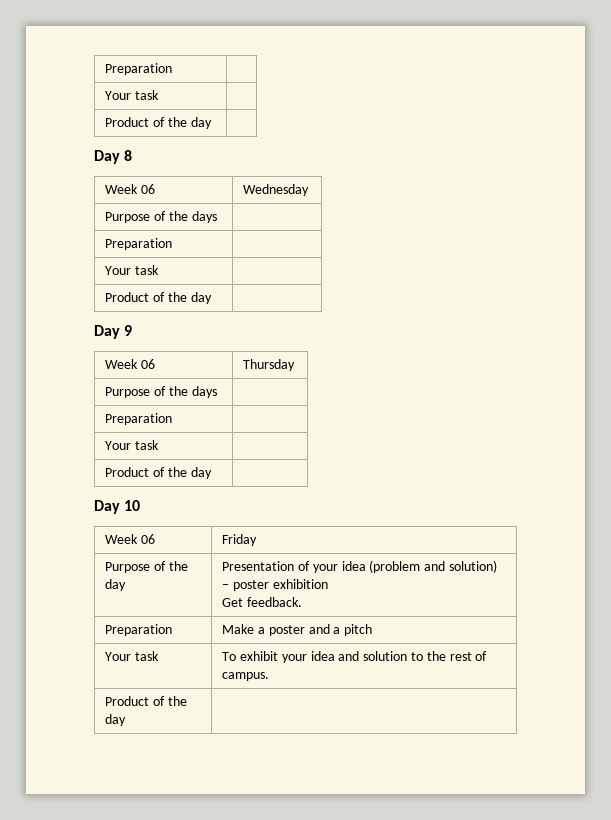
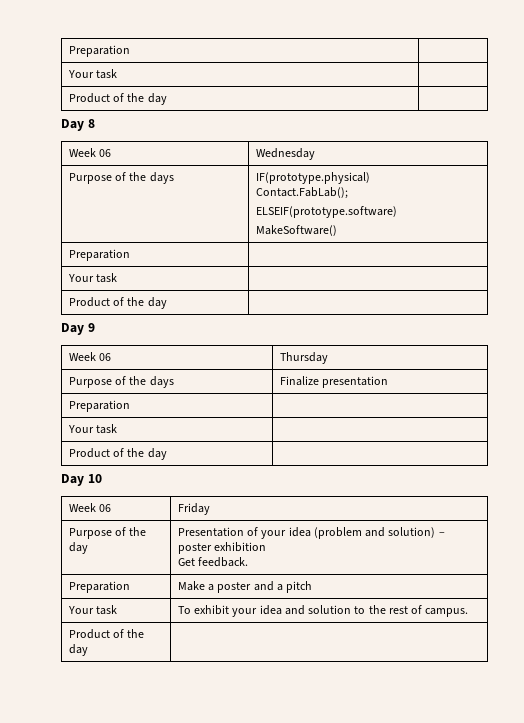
(217, 217) none -> [255,172,370,184] [255,187,348,199] [255,206,397,218] [255,225,337,236] IF(prototype.physical) // Contact.FabLab(); // ELSEIF(prototype.software) // MakeSoftware()
(217, 392) none -> [279,376,389,388] Finalize presentation

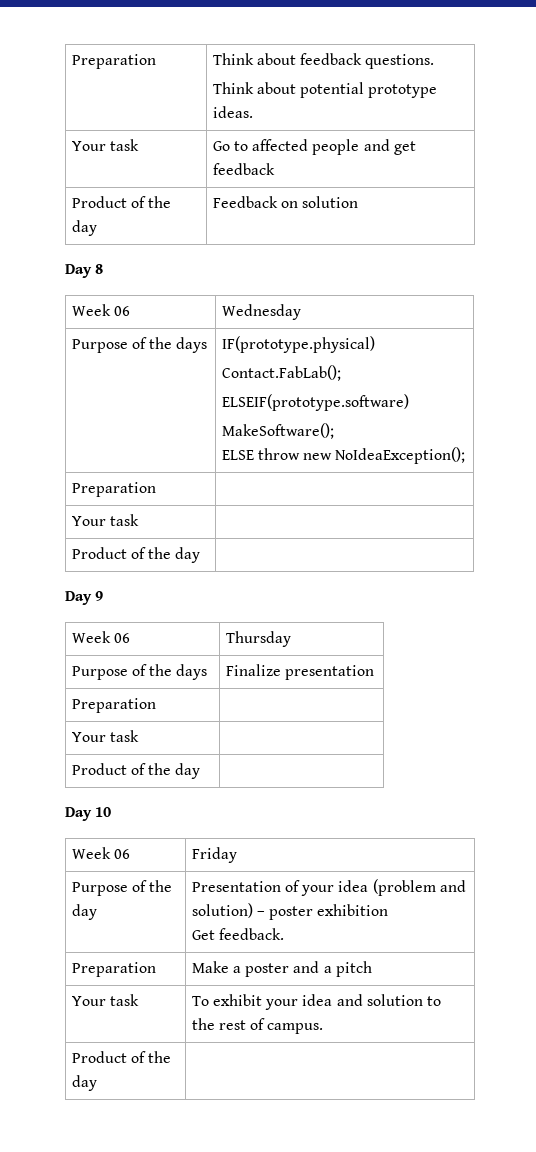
[68,45,130,57] [67,69,118,79] [68,93,167,105] Preparation | // Your task | // Product of the day | -> [71,54,156,69] [212,53,435,69] [212,82,438,98] [212,106,253,118] [71,139,140,151] [212,139,416,155] [212,163,275,175] [71,196,172,208] [71,220,97,236] [212,196,359,208] Preparation | Think about feedback questions. // Think about potential prototype ideas. // Your task | Go to affected people and get feedback // Product of the day | Feedback on solution
[255,225,337,236] MakeSoftware() -> [221,423,334,439] [221,447,466,464] MakeSoftware(); // ELSE throw new NoIdeaException();

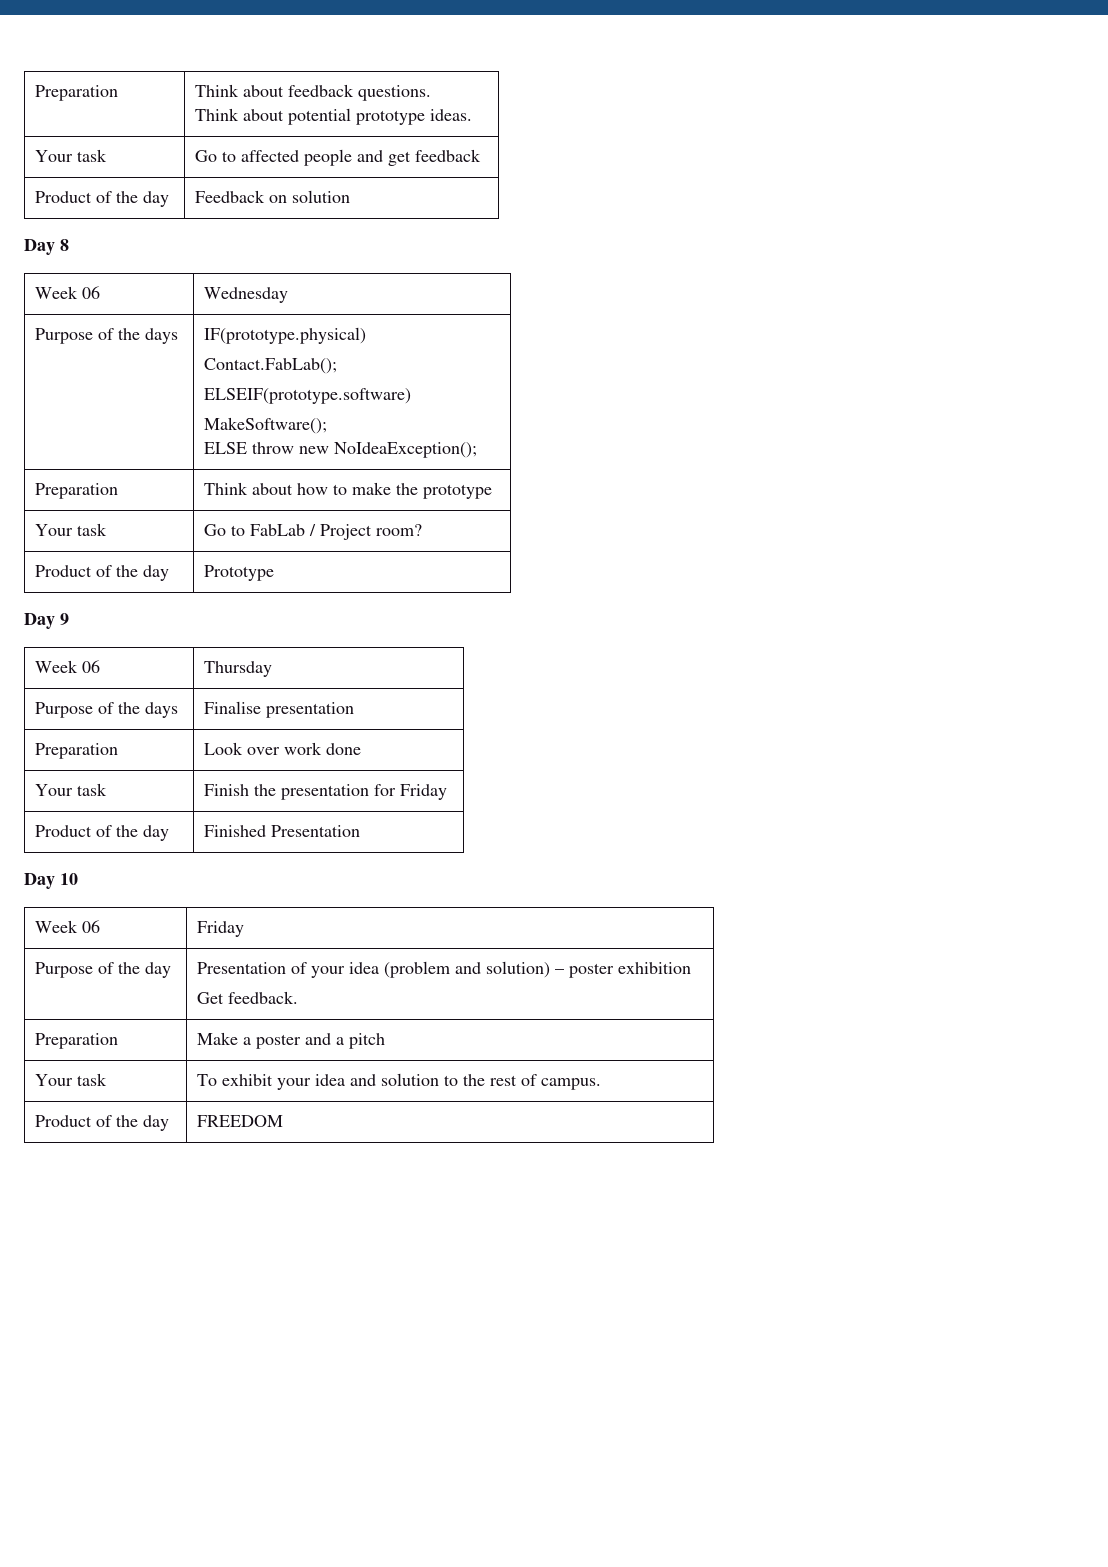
[71,514,140,526] [71,547,201,563] // Your task | // Product of the day | -> [203,482,492,499] [34,523,107,536] [203,524,422,540] [34,565,169,581] [203,565,274,581] Think about how to make the prototype // Your task | Go to FabLab / Project room? // Product of the day | Prototype
[225,664,281,676] Finalize -> [203,701,261,714] Finalise
[71,730,140,742] [71,763,201,779] // Your task | // Product of the day | -> [203,742,361,755] [34,783,107,796] [203,784,447,800] [34,825,169,841] [203,825,360,837] Look over work done // Your task | Finish the presentation for Friday // Product of the day | Finished Presentation
(97, 1083) none -> [196,1115,283,1127] FREEDOM

